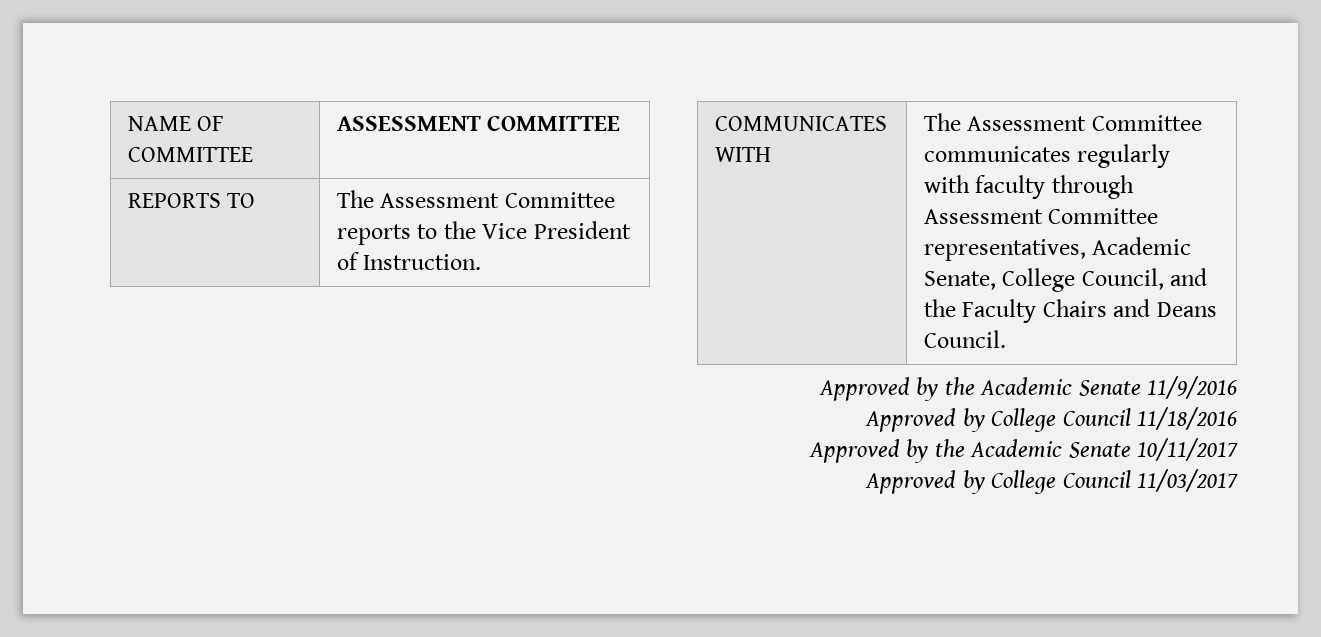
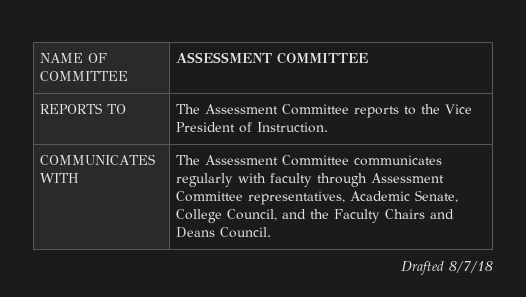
[818,376,1237,401] [865,407,1237,432] [808,438,1238,463] [865,469,1238,494] Approved by the Academic Senate 11/9/2016 // Approved by College Council 11/18/2016 // Approved by the Academic Senate 10/11/2017 // Approved by College Council 11/03/2017 -> [401,261,493,275] Drafted 8/7/18

